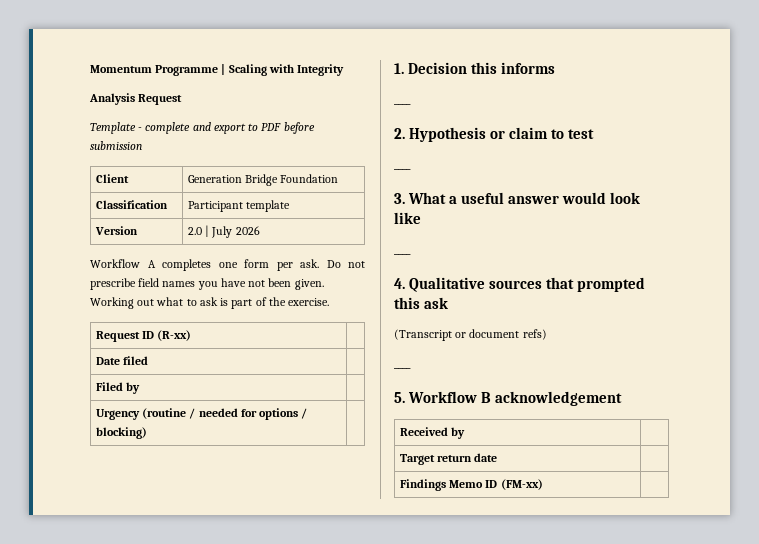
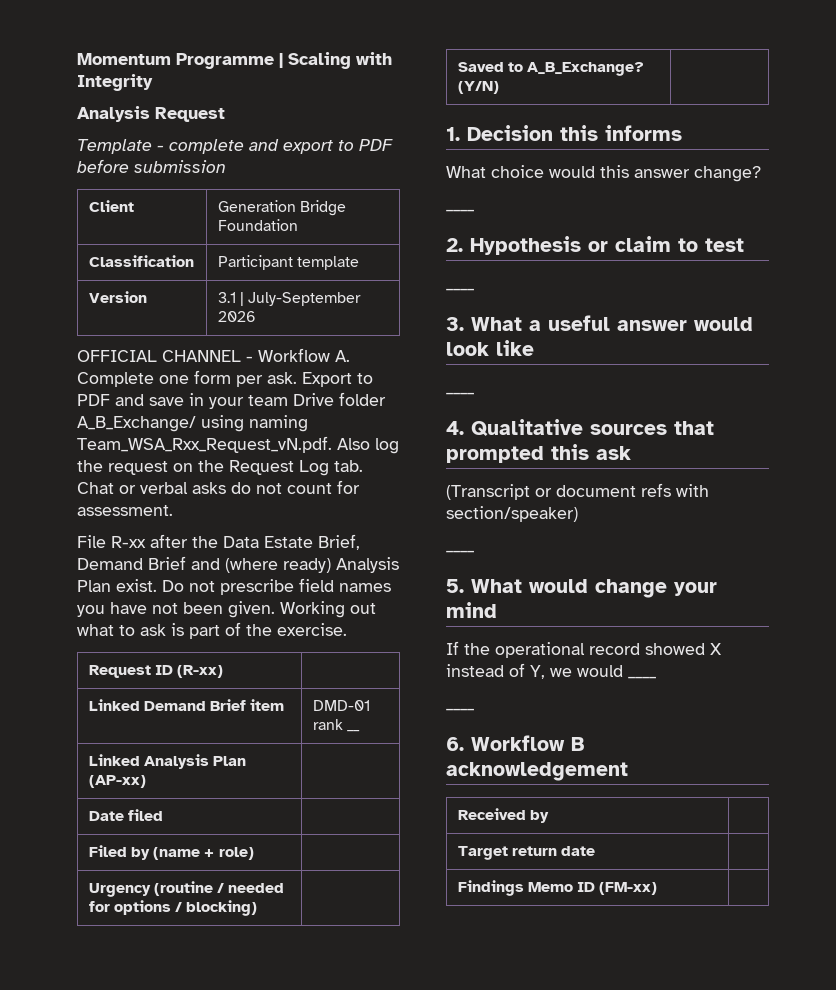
[187,225,260,238] [90,259,319,271] 2.0 | July 2026 // Workflow A completes one form per ask. -> [217,292,362,306] [217,311,256,322] [77,348,350,362] [77,370,373,387] [77,392,386,409] [77,415,308,432] [77,436,399,454] [77,460,363,476] [77,480,360,494] [77,505,173,516] [77,534,360,550] [77,556,399,573] [77,579,157,592] 3.1 | July-September 2026 // OFFICIAL CHANNEL - Workflow A. Complete one form per ask. Export to PDF and save in your team Drive folder A_B_Exchange/ using naming Team_WSA_Rxx_Request_vN.pdf. Also log the request on the Request Log tab. Chat or verbal asks do not count for assessment. // File R-xx after the Data Estate Brief, Demand Brief and (where ready) Analysis Plan exist.
(192, 335) none -> [88,699,285,711] [312,700,370,711] [312,719,343,730] [346,730,360,732] [88,754,247,769] [88,775,146,788] // Linked Demand Brief item | DMD-01 rank __ // Linked Analysis Plan (AP-xx) |
(141, 388) none -> [153,847,254,860] (name + role)
(147, 433) none -> [457,62,645,76] [457,81,499,94] // Saved to A_B_Exchange? (Y/N) |
(556, 68) none -> [446,165,761,182] // What choice would this answer change?
[522,329,547,340] refs) -> [641,483,709,497] [446,506,578,522] refs with section/speaker)
(405, 397) none -> [471,579,717,598] [446,602,497,618] [446,641,722,658] [446,663,656,679] [446,708,474,711] [446,737,464,751] What would change your mind // If the operational record showed X instead of Y, we would ____ // ____ // 6.

